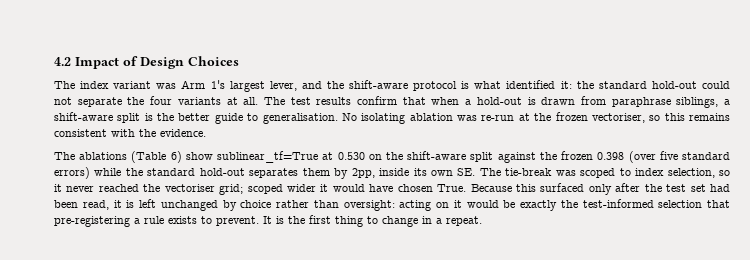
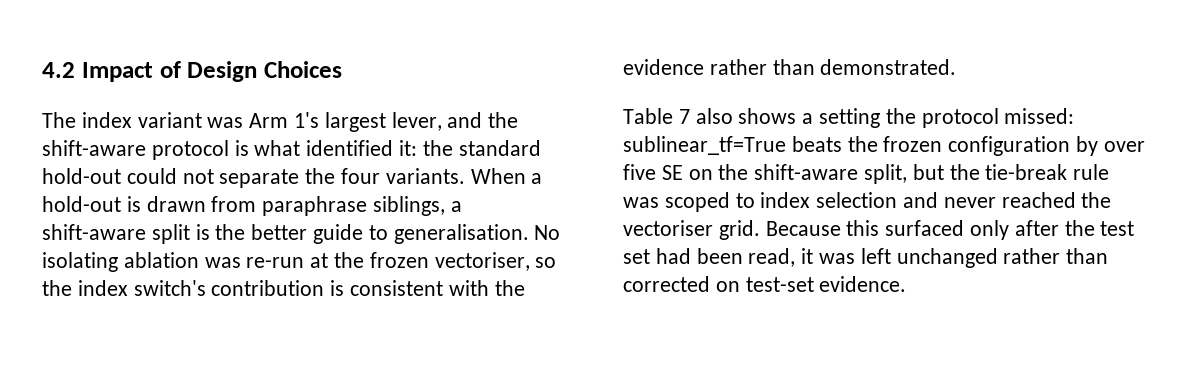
[177,96,460,105] variants at all. The test results confirm that when -> [385,168,526,184] variants. When
[664,113,730,121] [54,129,206,137] [54,151,730,163] [54,167,553,179] this remains consistent with the evidence. // The ablations (Table 6) show sublinear_tf=True at 0.530 on the shift-aware split against the frozen 0.398 (over five standard errors) while the standard hold-out separates them by 2pp, inside its own SE. The tie-break -> [42,280,525,296] [623,59,957,75] [623,108,1075,128] [623,136,1145,156] [623,164,1110,184] the index switch's contribution is consistent with the evidence rather than demonstrated. // Table 7 also shows a setting the protocol missed: sublinear_tf=True beats the frozen configuration by over five SE on the shift-aware split, but the tie-break rule
[667,168,731,178] [54,184,62,192] selection, so it -> [816,192,939,208] selection and
[219,184,467,195] grid; scoped wider it would have chosen True. -> [718,220,760,240] grid.
[126,200,135,208] is -> [819,253,856,264] was
[222,199,730,211] [54,215,482,227] by choice rather than oversight: acting on it would be exactly the test-informed selection that pre-registering a rule exists to prevent. It is the first thing to change in a repeat. -> [1003,248,1109,264] [623,276,907,292] rather than corrected on test-set evidence.

